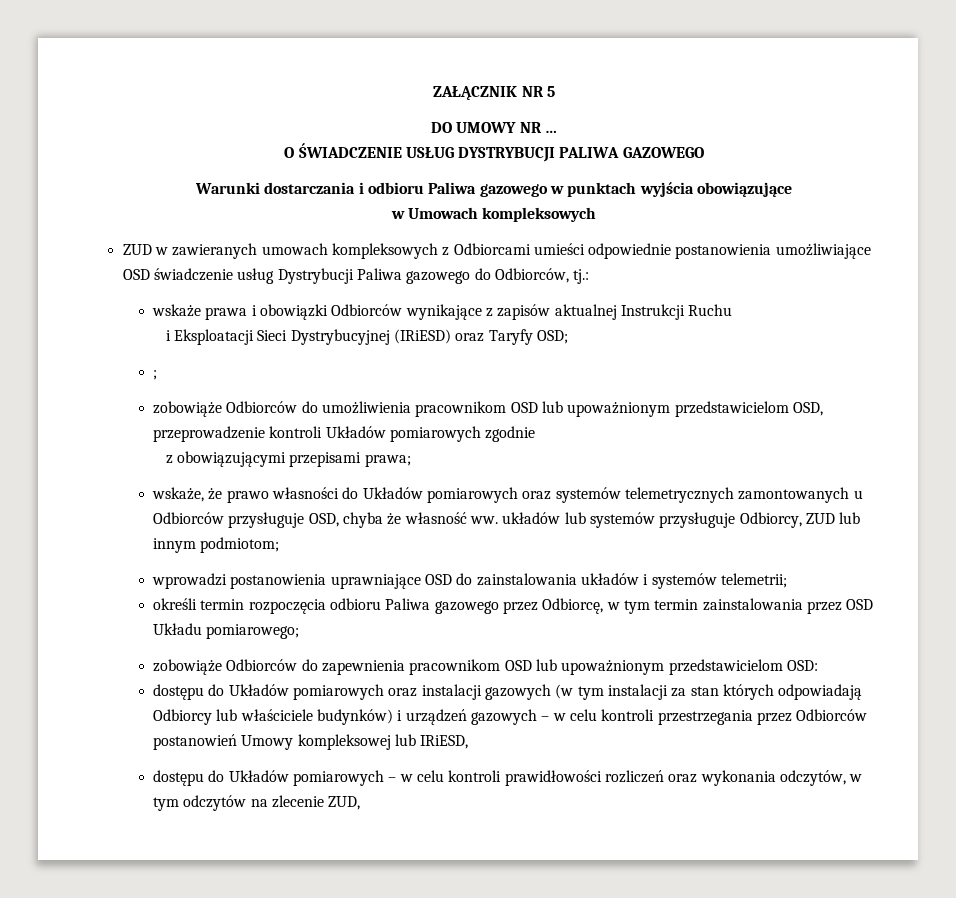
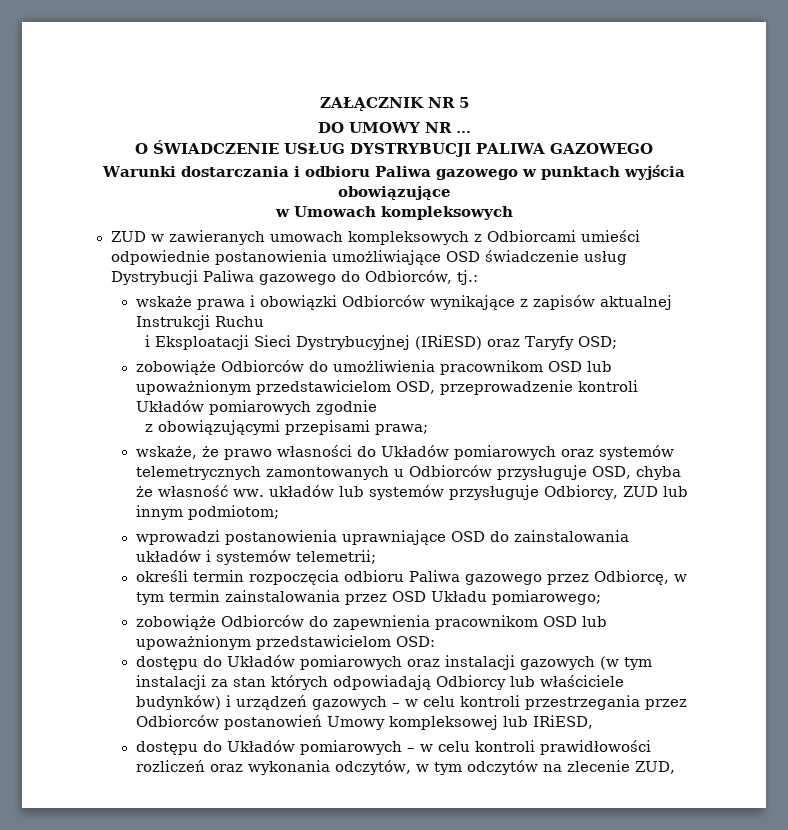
[152,370,157,380] // ; -> (617, 342) none

